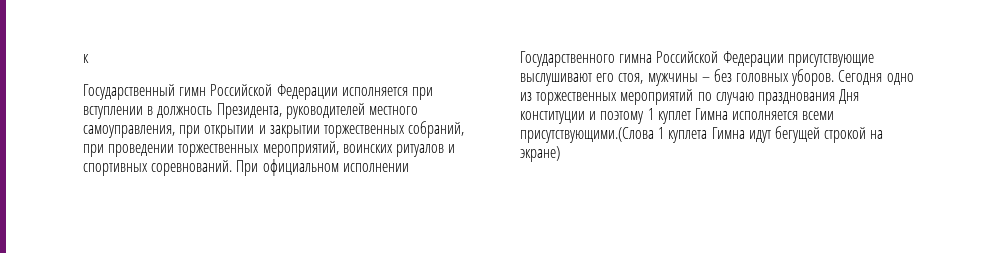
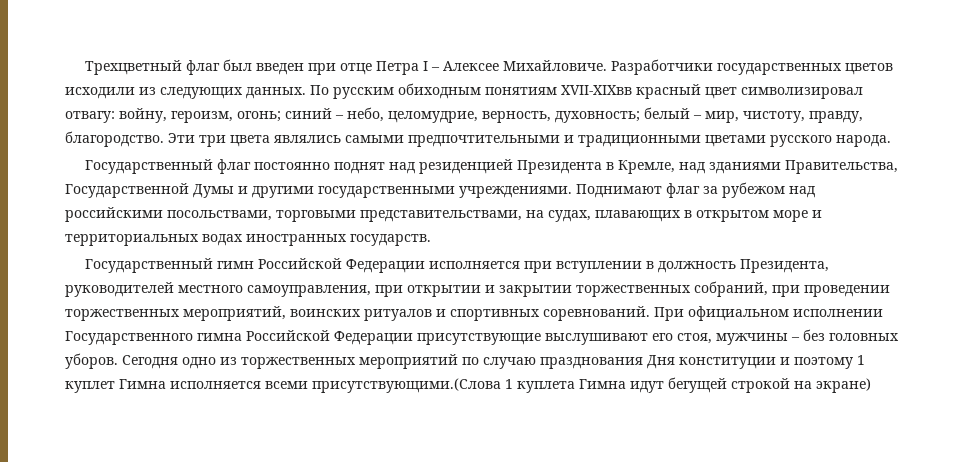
[83,54,89,63] к -> [84,59,893,75] [65,83,863,99] [65,107,863,123] [65,131,891,147] [84,159,898,174] [65,182,815,198] [65,207,822,222] [65,234,431,246] Трехцветный флаг был введен при отце Петра I – Алексее Михайловиче. Разработчики государственных цветов исходили из следующих данных. По русским обиходным понятиям XVII-XIXвв красный цвет символизировал отвагу: войну, героизм, огонь; синий – небо, целомудрие, верность, духовность; белый – мир, чистоту, правду, благородство. Эти три цвета являлись самыми предпочтительными и традиционными цветами русского народа. // Государственный флаг постоянно поднят над резиденцией Президента в Кремле, над зданиями Правительства, Государственной Думы и другими государственными учреждениями. Поднимают флаг за рубежом над российскими посольствами, торговыми представительствами, на судах, плавающих в открытом море и территориальных водах иностранных государств.

